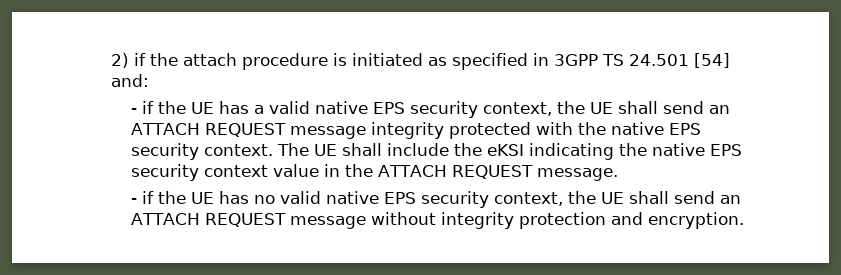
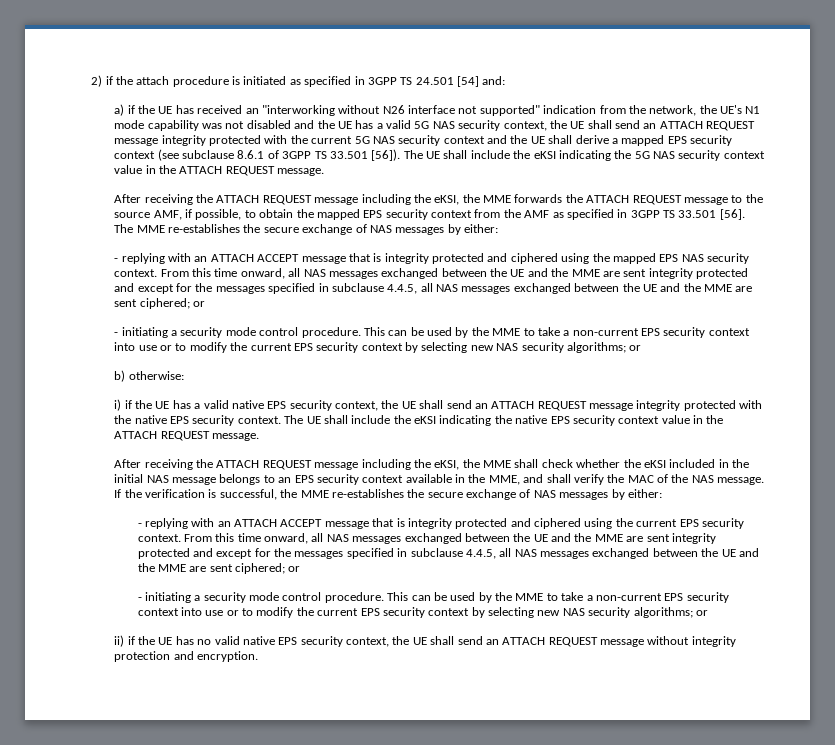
[131,108,138,114] - -> [114,104,761,116] [114,120,756,131] [114,135,733,146] [114,149,765,161] [114,165,325,176] [114,194,763,205] [114,209,745,220] [114,224,499,235] [114,253,750,264] [114,268,749,279] [114,283,753,294] [114,298,206,309] [114,327,750,338] [114,342,642,353] [114,370,184,382] [114,399,122,411] a) if the UE has received an "interworking without N26 interface not supported" indication from the network, the UE's N1 mode capability was not disabled and the UE has a valid 5G NAS security context, the UE shall send an ATTACH REQUEST message integrity protected with the current 5G NAS security context and the UE shall derive a mapped EPS security context (see subclause 8.6.1 of 3GPP TS 33.501 [56]). The UE shall include the eKSI indicating the 5G NAS security context value in the ATTACH REQUEST message. // After receiving the ATTACH REQUEST message including the eKSI, the MME forwards the ATTACH REQUEST message to the source AMF, if possible, to obtain the mapped EPS security context from the AMF as specified in 3GPP TS 33.501 [56]. The MME re-establishes the secure exchange of NAS messages by either: // - replying with an ATTACH ACCEPT message that is integrity protected and ciphered using the mapped EPS NAS security context. From this time onward, all NAS messages exchanged between the UE and the MME are sent integrity protected and except for the messages specified in subclause 4.4.5, all NAS messages exchanged between the UE and the MME are sent ciphered; or // - initiating a security mode control procedure. This can be used by the MME to take a non-current EPS security context into use or to modify the current EPS security context by selecting new NAS security algorithms; or // b) otherwise: // i)
[131,198,138,204] - -> [114,459,750,470] [114,474,765,485] [114,489,662,500] [137,518,744,529] [137,533,716,544] [137,548,759,559] [137,563,301,574] [137,592,729,603] [137,607,708,618] [114,635,125,647] After receiving the ATTACH REQUEST message including the eKSI, the MME shall check whether the eKSI included in the initial NAS message belongs to an EPS security context available in the MME, and shall verify the MAC of the NAS message. If the verification is successful, the MME re-establishes the secure exchange of NAS messages by either: // - replying with an ATTACH ACCEPT message that is integrity protected and ciphered using the current EPS security context. From this time onward, all NAS messages exchanged between the UE and the MME are sent integrity protected and except for the messages specified in subclause 4.4.5, all NAS messages exchanged between the UE and the MME are sent ciphered; or // - initiating a security mode control procedure. This can be used by the MME to take a non-current EPS security context into use or to modify the current EPS security context by selecting new NAS security algorithms; or // ii)

